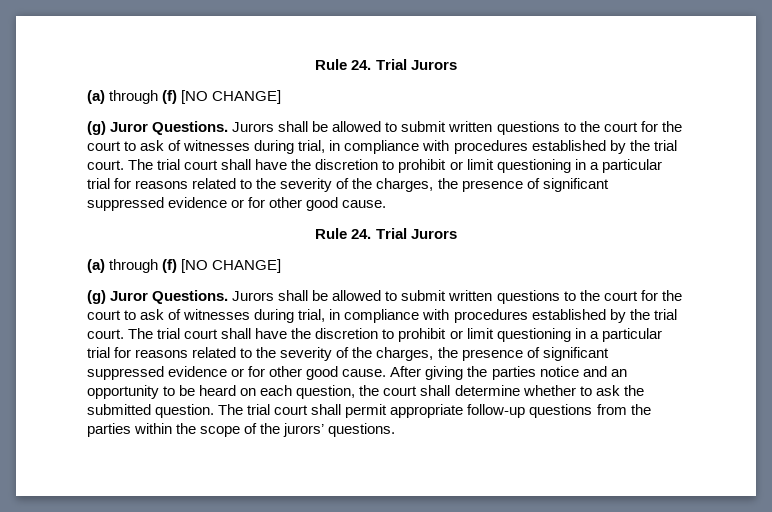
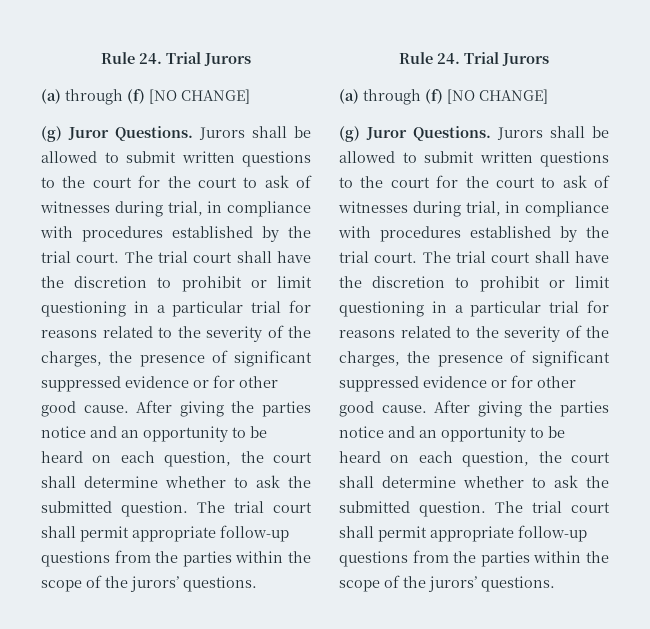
(387, 204) none -> [136,400,311,417] [41,426,267,442] [41,451,312,467] [41,475,311,488] [41,501,312,517] [41,525,289,542] [41,550,311,567] [41,575,257,592] After giving the parties notice and an opportunity to be heard on each question, the court shall determine whether to ask the submitted question. The trial court shall permit appropriate follow-up questions from the parties within the scope of the jurors’ questions.

